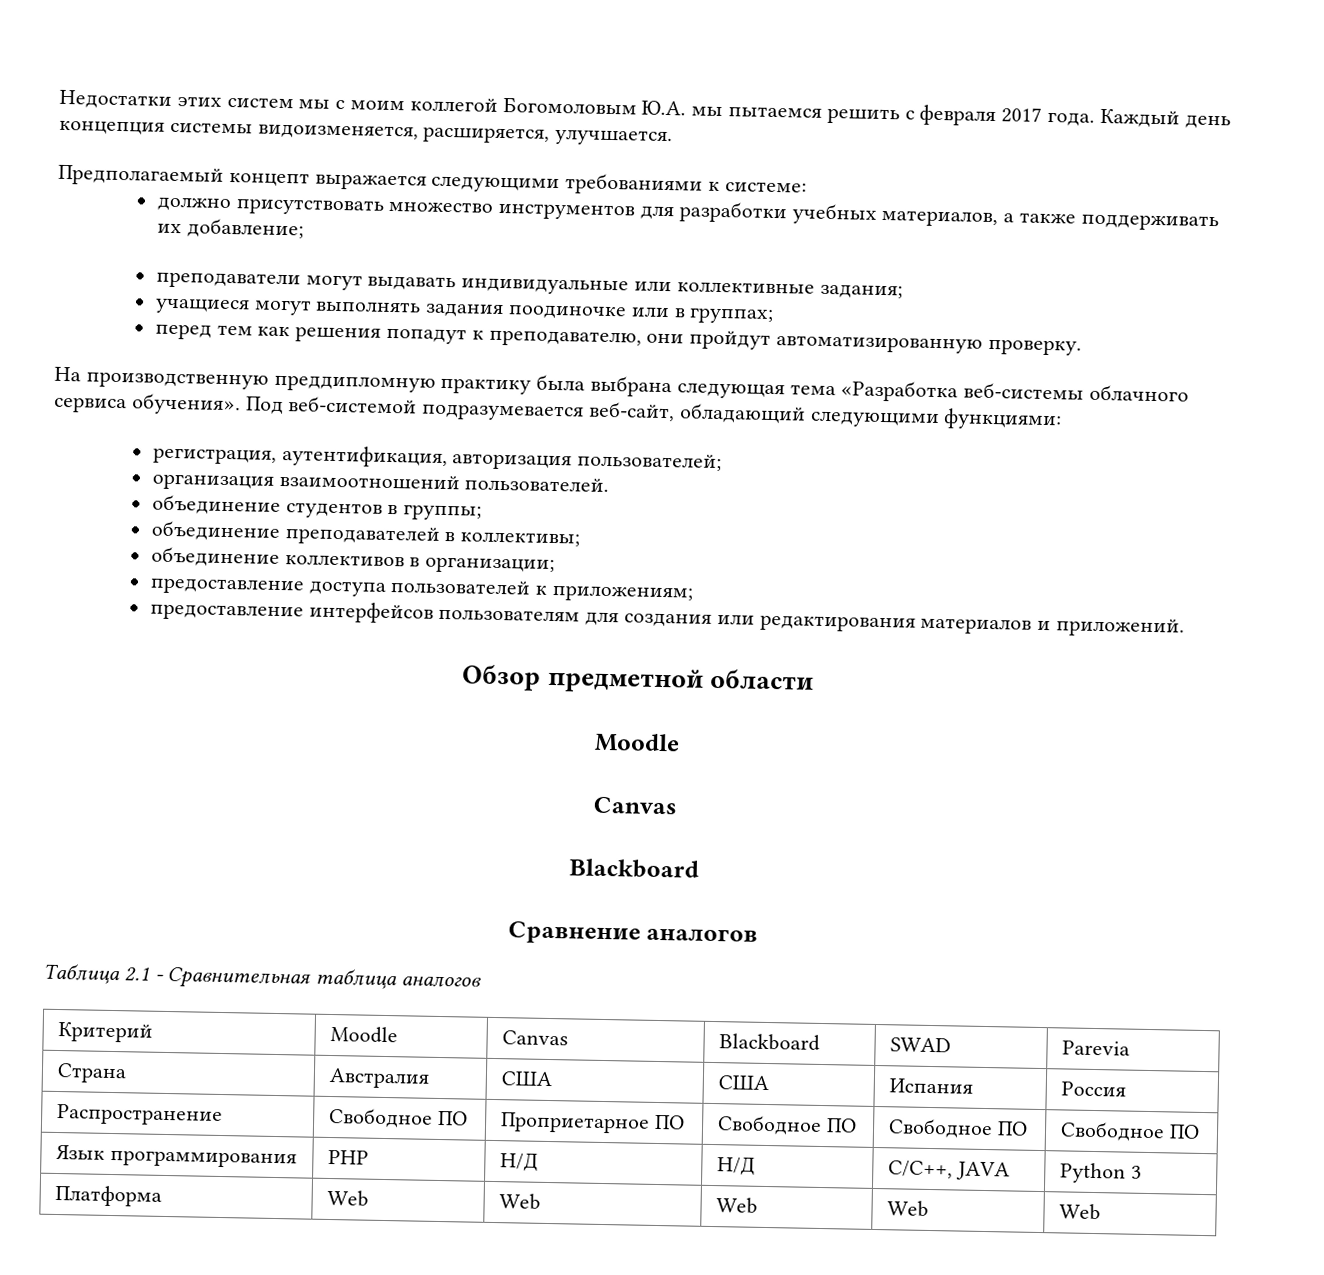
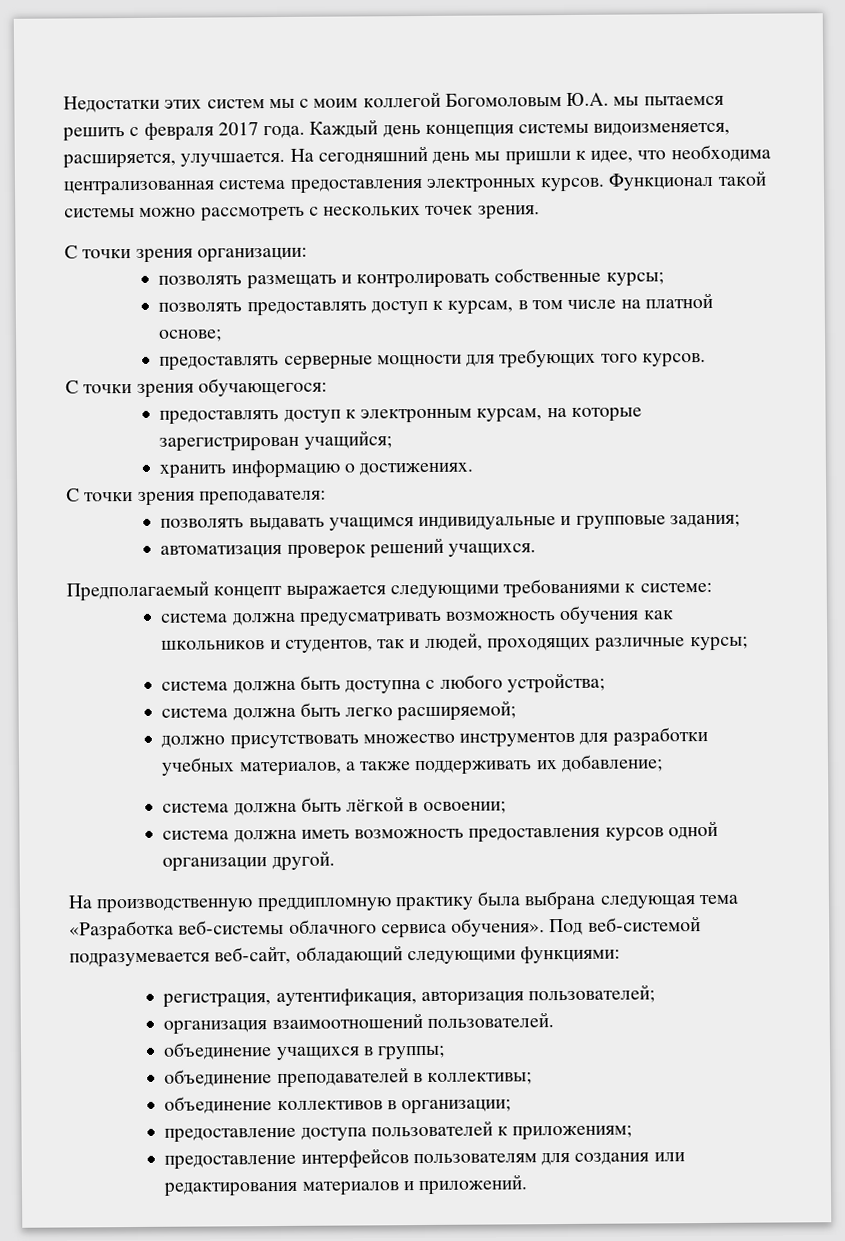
(674, 137) none -> [289,144,771,166] [63,170,766,196] [64,205,540,222] [64,245,307,263] [158,267,664,290] [158,292,713,317] [158,329,223,342] [159,348,707,371] [65,377,327,398] [159,407,643,425] [159,430,392,452] [159,459,474,479] [66,488,326,506] [160,514,741,531] [160,537,537,559] На сегодняшний день мы пришли к идее, что необходима централизованная система предоставления электронных курсов. Функционал такой системы можно рассмотреть с нескольких точек зрения. // С точки зрения организации: // позволять размещать и контролировать собственные курсы; // позволять предоставлять доступ к курсам, в том числе на платной основе; // предоставлять серверные мощности для требующих того курсов. // С точки зрения обучающегося: // предоставлять доступ к электронным курсам, на которые зарегистрирован учащийся; // хранить информацию о достижениях. // С точки зрения преподавателя: // позволять выдавать учащимся индивидуальные и групповые задания; // автоматизация проверок решений учащихся.
(807, 187) none -> [160,605,673,627] [161,632,748,653] [161,672,606,694] [161,700,517,722] // система должна предусматривать возможность обучения как школьников и студентов, так и людей, проходящих различные курсы; // система должна быть доступна с любого устройства; // система должна быть легко расширяемой;
[155,271,903,299] [154,298,775,324] [154,323,1082,356] преподаватели могут выдавать индивидуальные или коллективные задания; // учащиеся могут выполнять задания поодиночке или в группах; // перед тем как решения попадут к преподавателю, они пройдут автоматизированную проверку. -> [162,796,506,816] [162,820,719,843] [162,850,335,872] система должна быть лёгкой в освоении; // система должна иметь возможность предоставления курсов одной организации другой.
[285,502,383,519] студентов -> [275,1046,360,1061] учащихся
[462,664,814,694] [593,732,680,753] [593,796,678,815] [569,858,699,879] [507,921,759,945] [43,963,482,990] [58,1022,154,1043] [330,1025,399,1044] [502,1030,569,1046] [719,1033,821,1051] [890,1037,952,1053] [1062,1040,1131,1056] [57,1063,128,1084] [329,1067,431,1089] [501,1071,554,1088] [718,1075,770,1092] [889,1078,974,1094] [1061,1081,1127,1097] [57,1103,224,1127] [328,1107,469,1128] [500,1112,686,1134] [717,1115,858,1136] [888,1118,1029,1139] [1060,1121,1201,1142] [56,1143,298,1169] [328,1149,370,1165] [500,1152,539,1172] [717,1156,756,1176] [888,1160,1011,1181] [1060,1162,1143,1184] [55,1184,163,1207] [327,1189,370,1207] [499,1193,542,1210] [716,1197,759,1214] [887,1200,930,1217] [1059,1203,1102,1221] // Обзор предметной области // Moodle // Canvas // Blackboard // Сравнение аналогов // Таблица 2.1 - Сравнительная таблица аналогов // Критерий | Moodle | Canvas | Blackboard | SWAD | Parevia // Страна | Австралия | США | США | Испания | Россия // Распространение | Свободное ПО | Проприетарное ПО | Свободное ПО | Свободное ПО | Свободное ПО // Язык программирования | PHP | Н/Д | Н/Д | C/C++, JAVA | Python 3 // Платформа | Web | Web | Web | Web | Web -> (529, 1185) none

